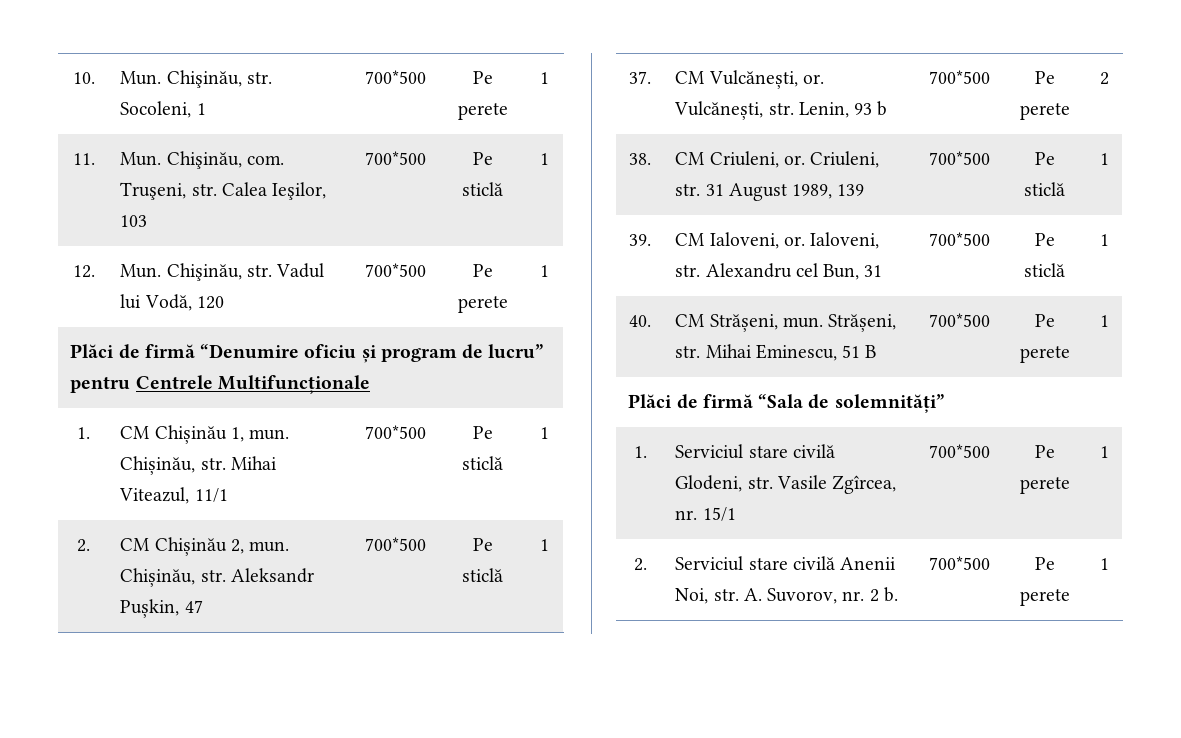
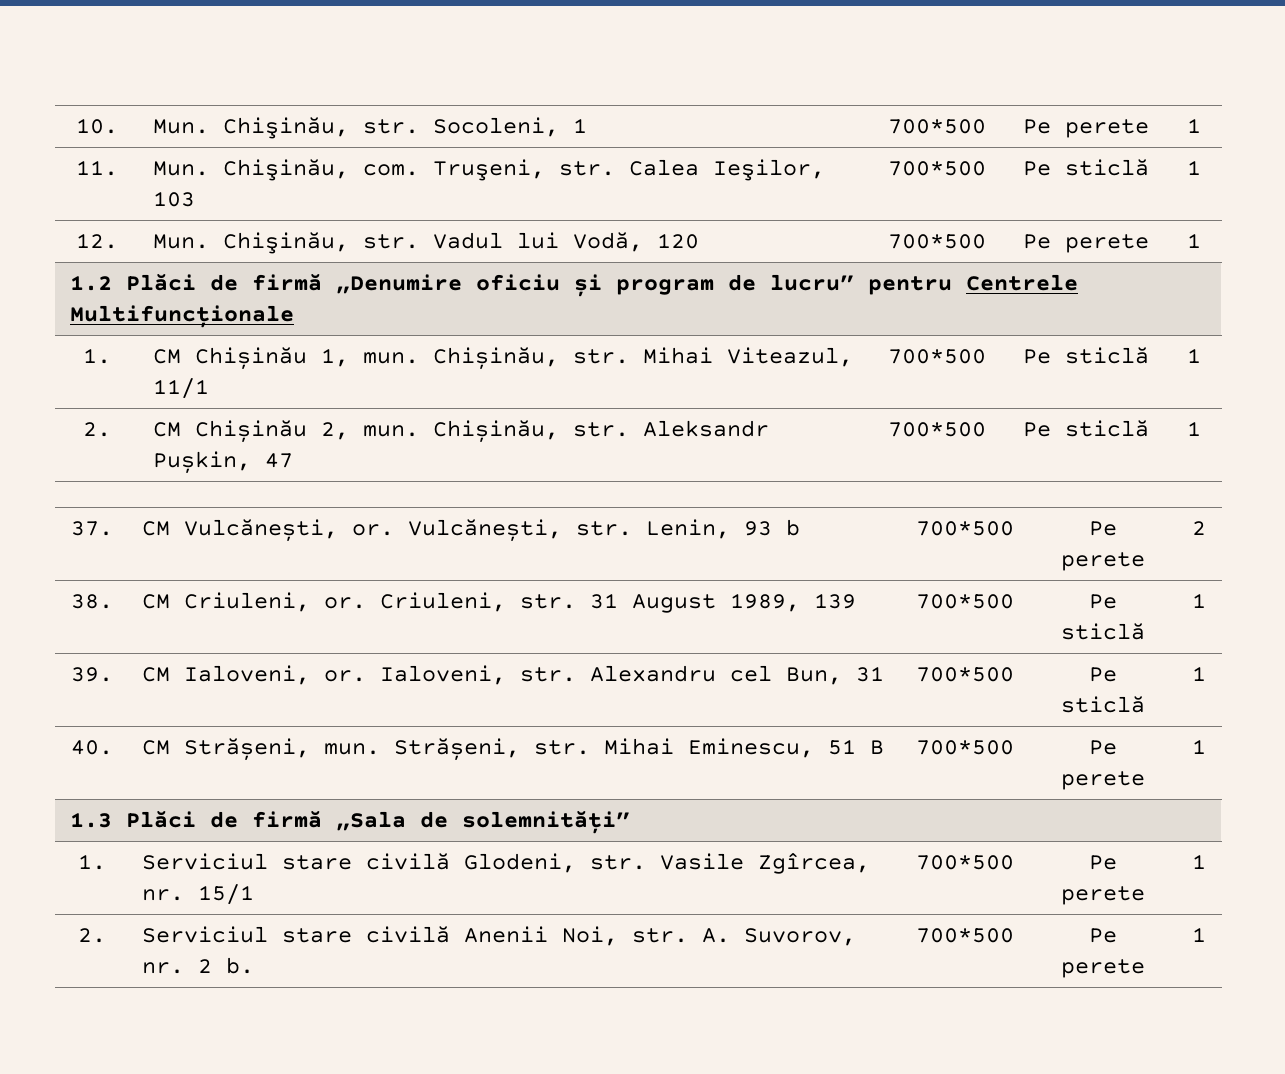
[70,344,300,359] Plăci de firmă “Denumire -> [69,273,462,294] 1.2 Plăci de firmă „Denumire
[628,394,804,409] Plăci de firmă “Sala -> [69,810,406,831] 1.3 Plăci de firmă „Sala

